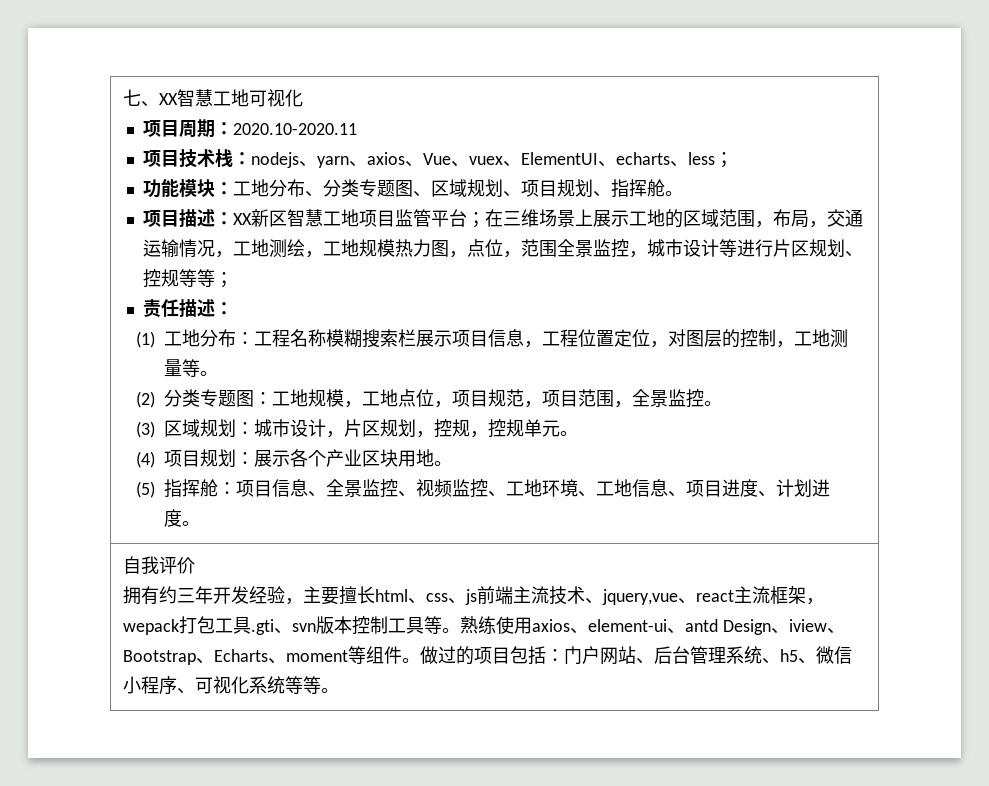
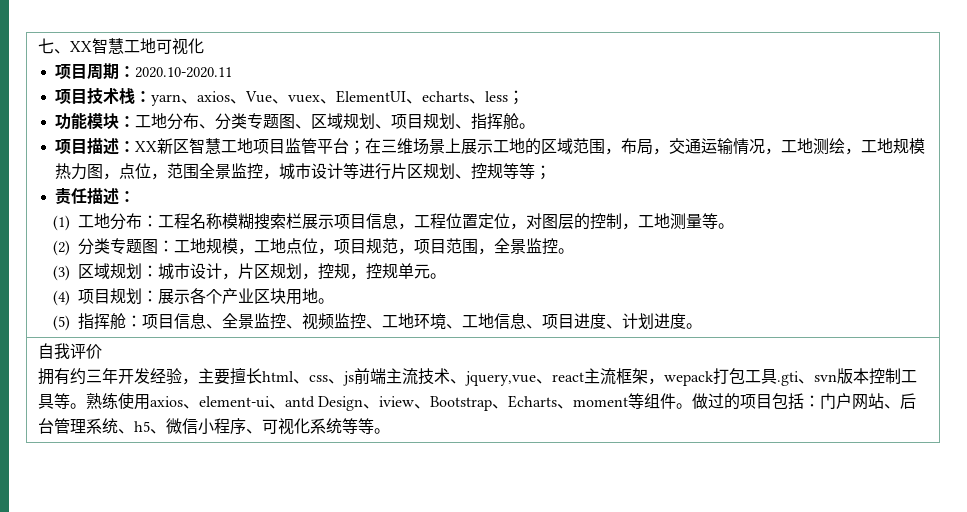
[251,152,318,168] nodejs、 -> (152, 96) none

